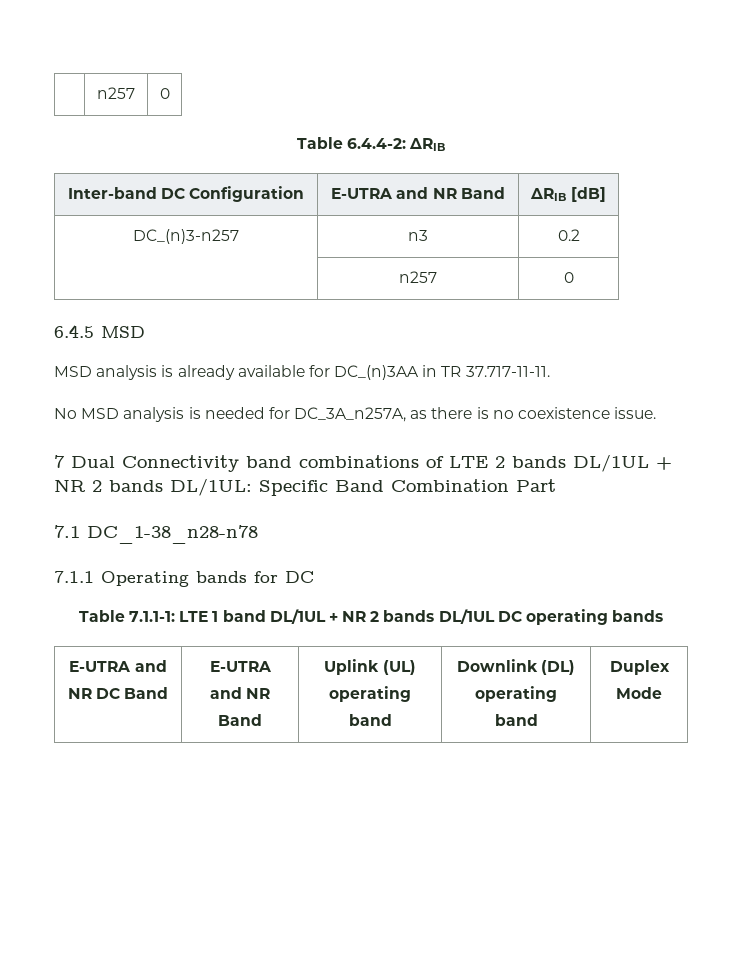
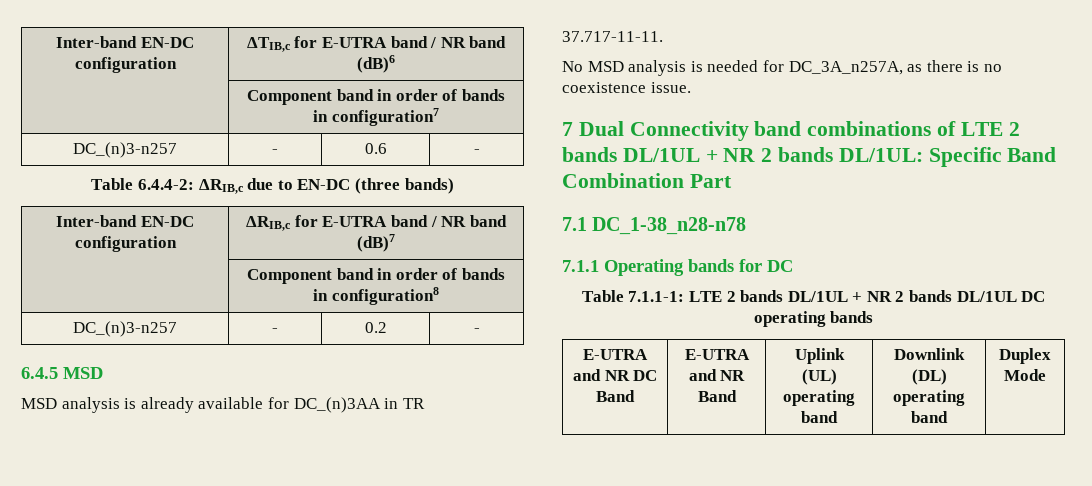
[97,87,135,99] [159,88,170,99] [296,137,446,151] [67,186,305,202] [331,187,505,199] [530,187,606,202] [133,229,239,244] [408,230,429,241] | n257 | 0 // Table 6.4.4-2: ΔRIB // Inter-band DC Configuration | E-UTRA and NR Band | ΔRIB [dB] // DC_(n)3-n257 | n3 -> [56,36,194,48] [74,57,177,73] [246,36,507,52] [357,55,395,73] [247,89,505,105] [313,108,439,126] [73,142,177,158] [272,149,278,154] [364,143,387,154] [473,149,480,154] [91,178,454,194] [56,215,194,227] [74,236,177,252] [246,215,507,231] [357,234,395,252] [247,268,505,284] [313,287,439,305] [73,321,177,337] [272,328,278,333] Inter-band EN-DC configuration | ΔTIB,c for E-UTRA band / NR band (dB)6 // | Component band in order of bands in configuration7 // DC_(n)3-n257 | - | 0.6 | - // Table 6.4.4-2: ΔRIB,c due to EN-DC (three bands) // Inter-band EN-DC configuration | ΔRIB,c for E-UTRA band / NR band (dB)7 // | Component band in order of bands in configuration8 // DC_(n)3-n257 | -
[399,271,438,283] [563,272,574,283] // | n257 | 0 -> [473,328,480,333] | -
[212,610,266,622] 1 band -> [726,290,784,302] 2 bands

